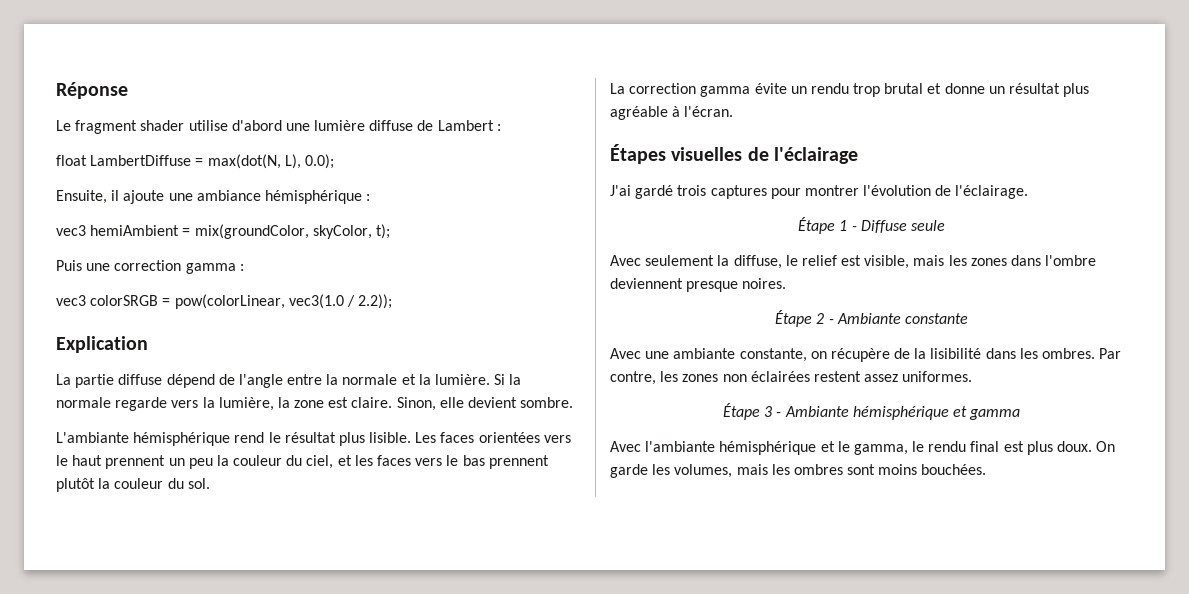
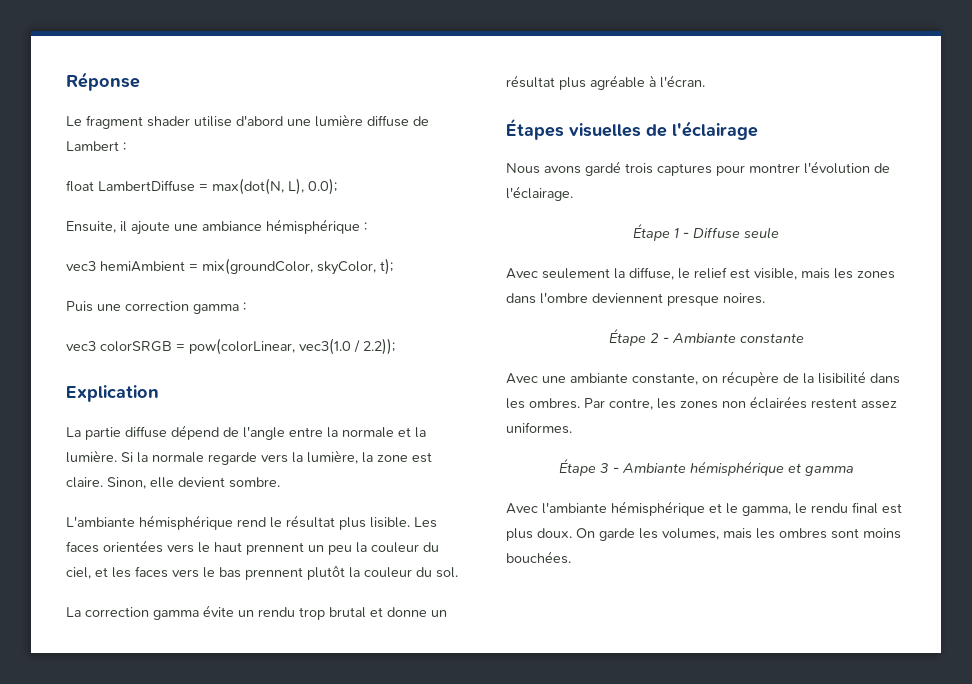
[610,185,631,196] J'ai -> [506,163,581,174] Nous avons

